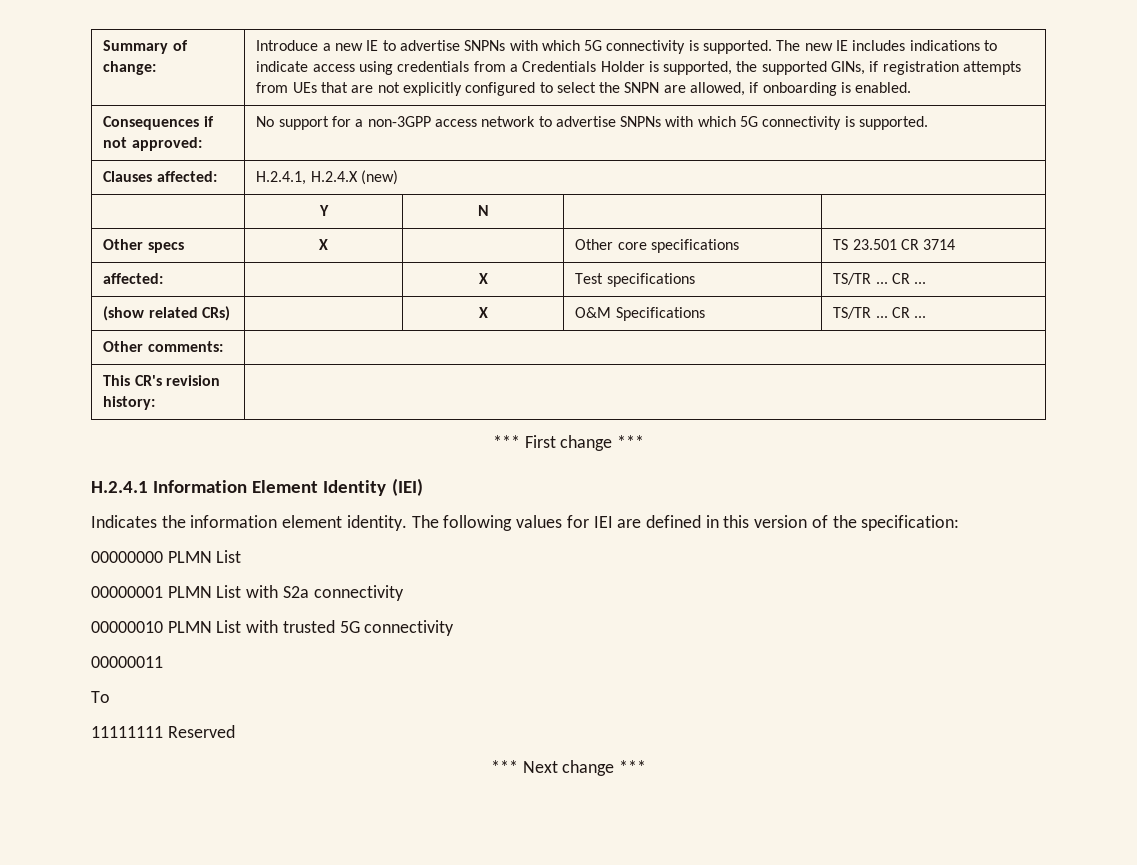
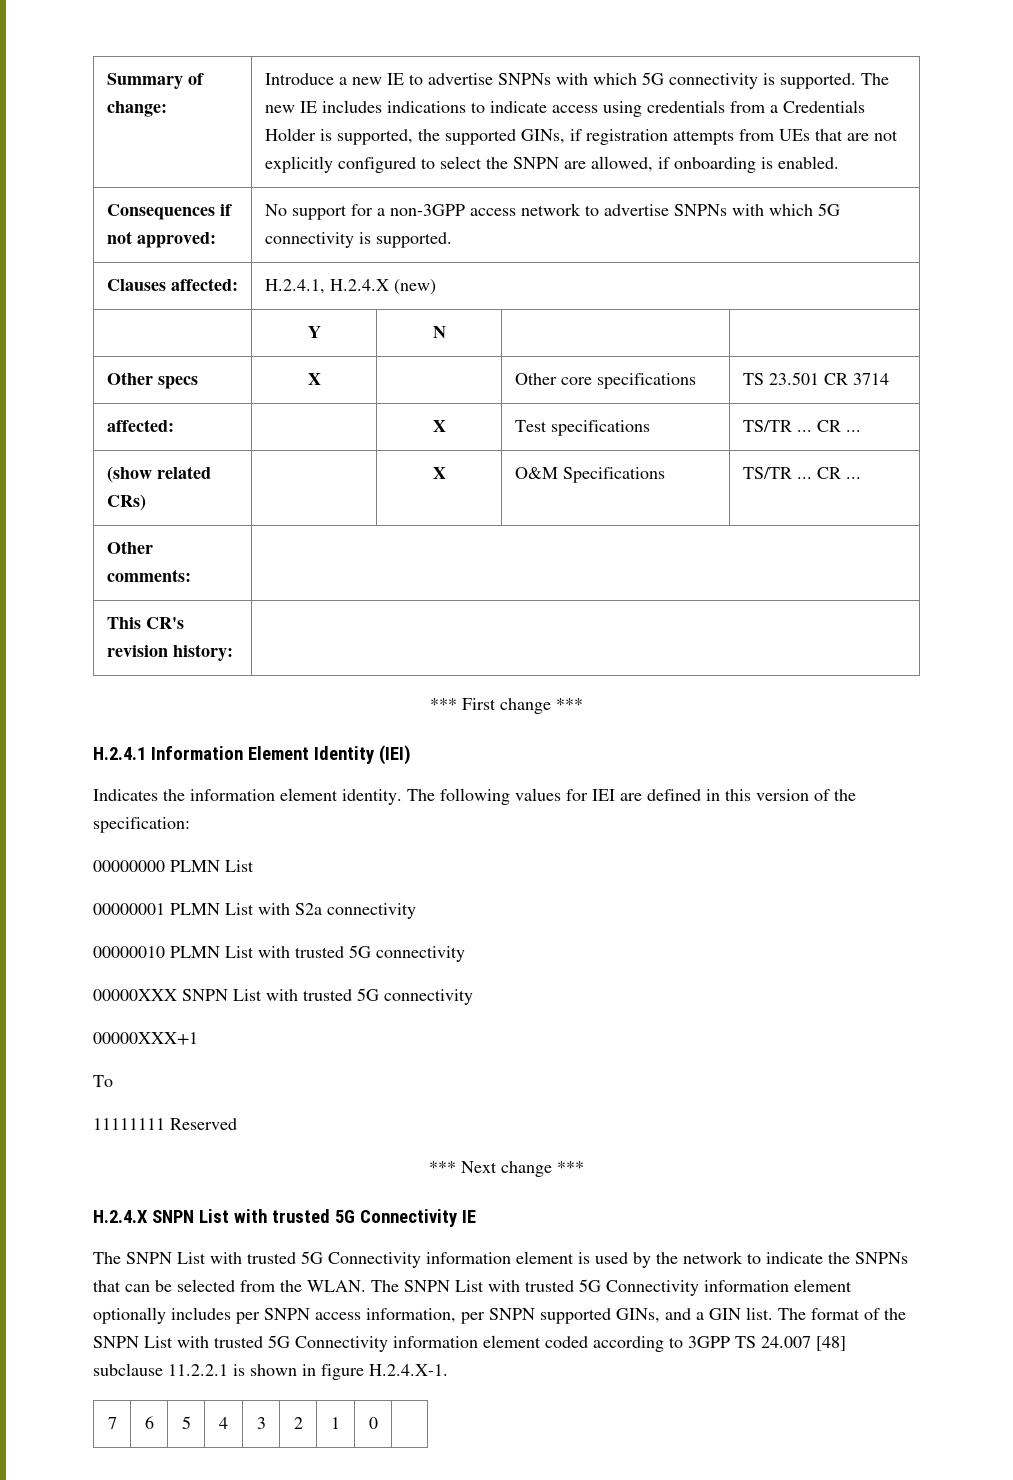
[91,656,163,668] 00000011 -> [93,988,473,1005] [93,1032,198,1045] 00000XXX SNPN List with trusted 5G connectivity // 00000XXX+1
(647, 766) none -> [93,1209,476,1227] [93,1251,908,1268] [93,1279,852,1296] [93,1307,906,1324] [93,1335,846,1352] [93,1363,448,1380] [107,1417,117,1429] [144,1416,154,1429] [181,1416,191,1429] [219,1417,228,1429] [256,1417,266,1429] [293,1417,303,1429] [331,1417,340,1429] [368,1417,378,1429] // H.2.4.X SNPN List with trusted 5G Connectivity IE // The SNPN List with trusted 5G Connectivity information element is used by the network to indicate the SNPNs that can be selected from the WLAN. The SNPN List with trusted 5G Connectivity information element optionally includes per SNPN access information, per SNPN supported GINs, and a GIN list. The format of the SNPN List with trusted 5G Connectivity information element coded according to 3GPP TS 24.007 [48] subclause 11.2.2.1 is shown in figure H.2.4.X-1. // 7 | 6 | 5 | 4 | 3 | 2 | 1 | 0 |

